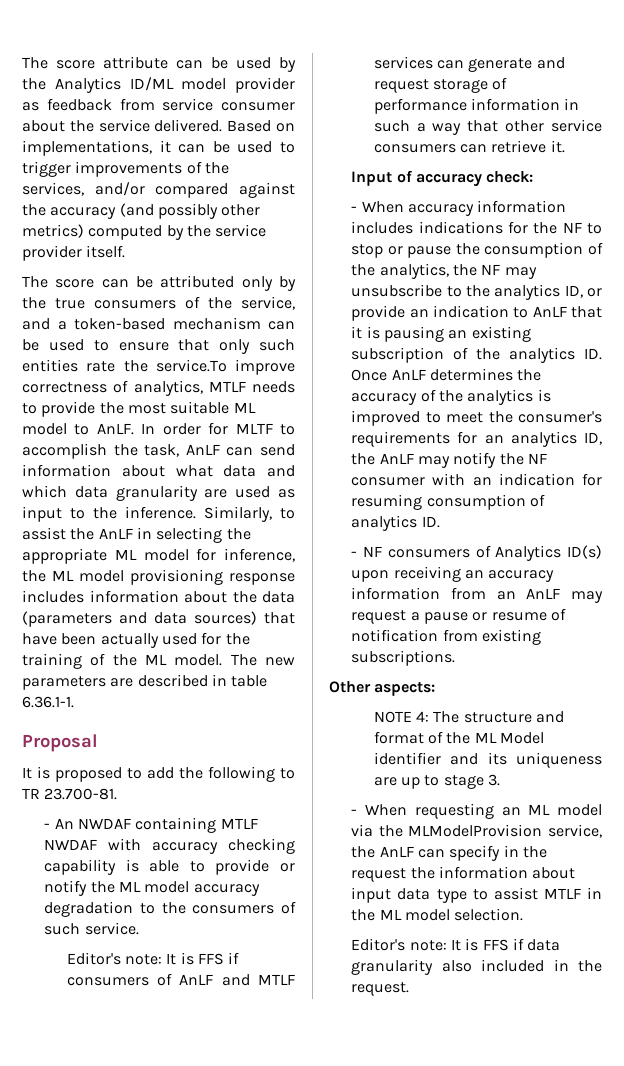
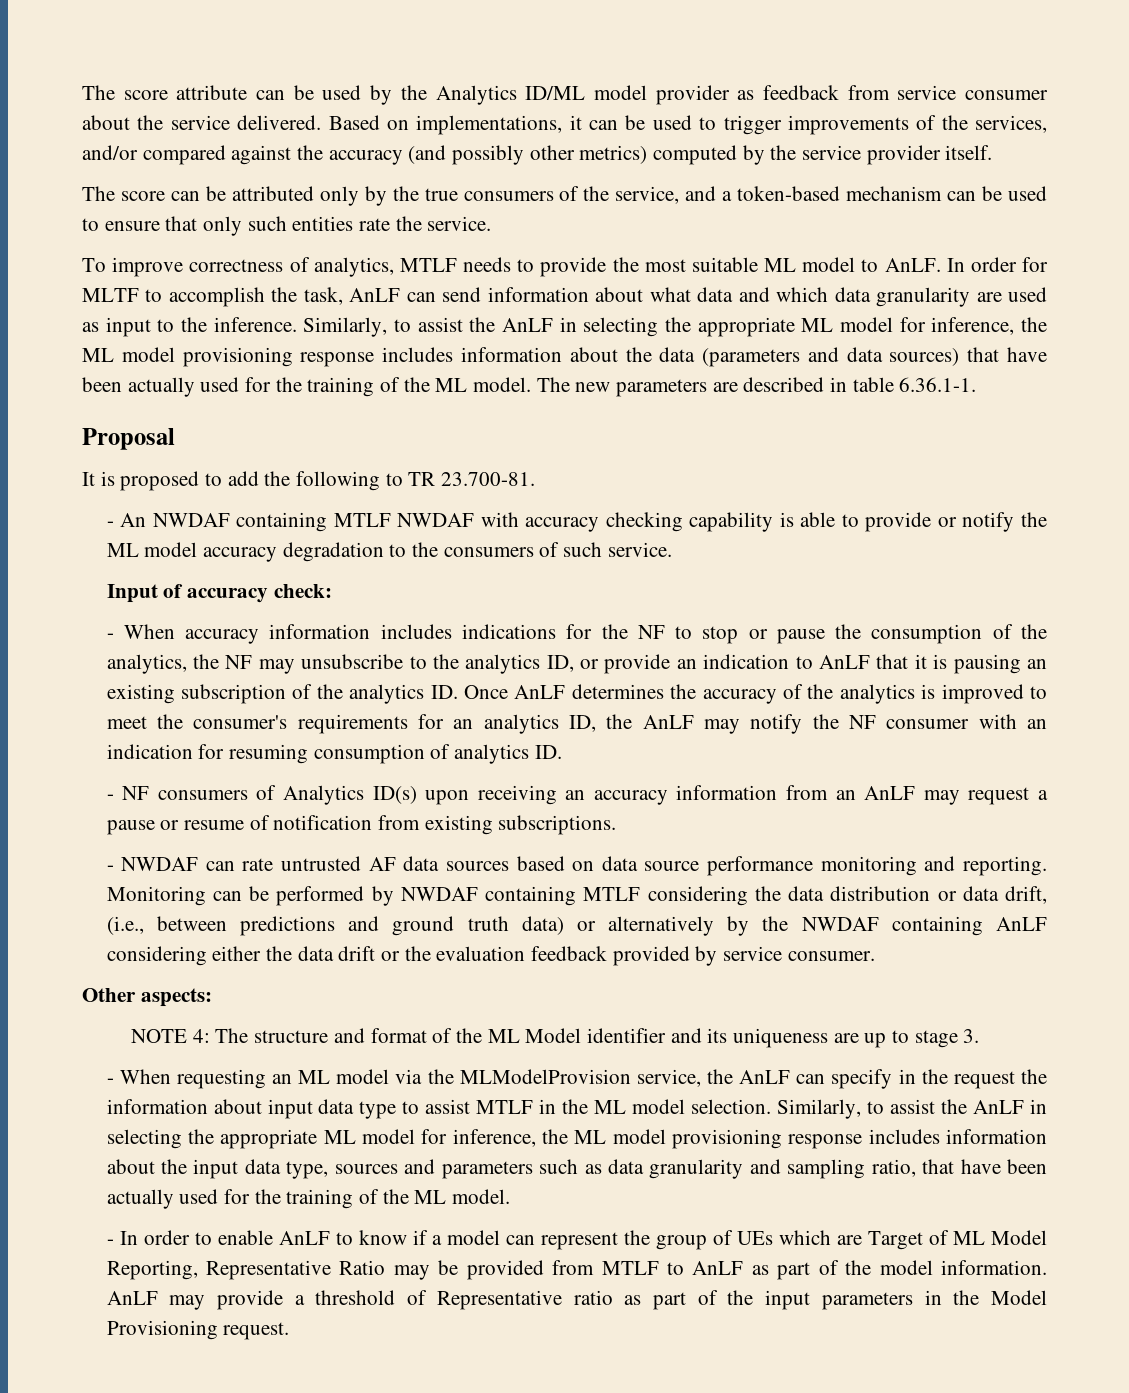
[155,359,227,372] service.To -> [427,216,492,231] [82,258,106,272] service. // To
[66,952,240,965] [66,973,295,986] [373,56,565,72] [373,77,508,93] [373,98,580,114] [373,119,602,135] [373,140,565,153] // Editor's note: It is FFS if consumers of AnLF and MTLF services can generate and request storage of performance information in such a way that other service consumers can retrieve it. -> (672, 549) none
(456, 658) none -> [106,856,1047,876] [106,886,1047,906] [106,916,1048,936] [106,946,875,966] // - NWDAF can rate untrusted AF data sources based on data source performance monitoring and reporting. Monitoring can be performed by NWDAF containing MTLF considering the data distribution or data drift, (i.e., between predictions and ground truth data) or alternatively by the NWDAF containing AnLF considering either the data drift or the evaluation feedback provided by service consumer.
[351,938,561,951] [351,959,602,975] // Editor's note: It is FFS if data granularity also included in the -> [777,1099,1047,1119] [106,1129,1047,1149] [106,1159,1047,1179] [106,1189,510,1209] [106,1230,1048,1250] [106,1260,1047,1280] [106,1290,1048,1310] [106,1320,218,1340] Similarly, to assist the AnLF in selecting the appropriate ML model for inference, the ML model provisioning response includes information about the input data type, sources and parameters such as data granularity and sampling ratio, that have been actually used for the training of the ML model. // - In order to enable AnLF to know if a model can represent the group of UEs which are Target of ML Model Reporting, Representative Ratio may be provided from MTLF to AnLF as part of the model information. AnLF may provide a threshold of Representative ratio as part of the input parameters in the Model Provisioning

